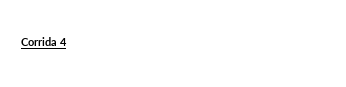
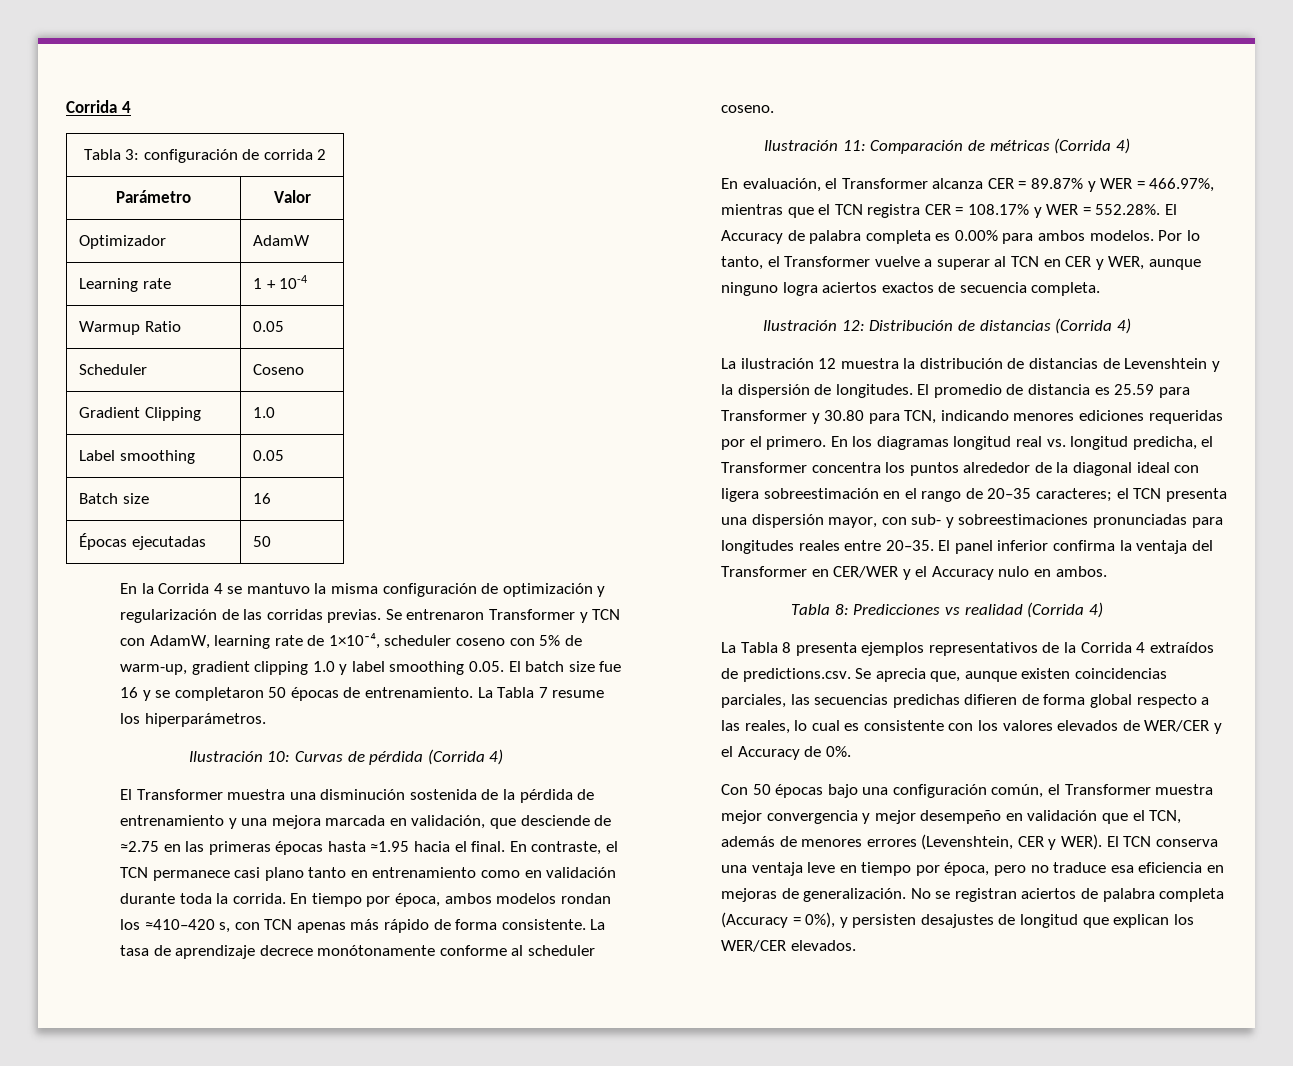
[21,37,67,46] Corrida 4 -> [66,100,131,113] [83,149,327,163] [116,190,191,203] [273,190,311,203] [79,235,167,249] [253,235,311,246] [79,278,171,292] [253,275,308,289] [79,321,181,335] [253,321,285,332] [79,364,148,375] [253,364,305,375] [79,407,201,421] [253,407,276,418] [79,450,195,464] [253,450,285,461] [79,493,149,504] [253,493,272,504] [79,533,206,550] [253,536,272,547] [119,583,606,597] [119,609,621,623] [119,633,582,649] [119,661,622,675] [119,687,605,701] [119,713,266,727] [188,749,504,765] [119,789,595,803] [119,815,612,829] [119,841,619,855] [119,867,617,881] [119,893,611,907] [119,919,606,933] [119,945,596,959] [720,105,774,113] [764,138,1130,154] [720,178,1215,192] [720,204,1178,218] [720,230,1200,244] [720,256,1202,270] [720,282,1101,296] [763,318,1131,334] [720,358,1220,372] [720,384,1190,398] [720,410,1223,424] [720,436,1214,450] [720,462,1200,476] [720,488,1227,502] [720,514,1223,528] [720,540,1213,554] [720,566,1107,580] [791,602,1103,618] [720,642,1214,656] [720,668,1168,682] [720,694,1210,708] [720,720,1223,734] [720,746,851,760] [720,784,1214,798] [720,810,1182,824] [720,834,1218,850] [720,862,1225,876] [720,888,1225,902] [720,912,1194,928] [720,940,856,952] Corrida 4 // Tabla 3: configuración de corrida 2 // Parámetro | Valor // Optimizador | AdamW // Learning rate | 1 + 10-4 // Warmup Ratio | 0.05 // Scheduler | Coseno // Gradient Clipping | 1.0 // Label smoothing | 0.05 // Batch size | 16 // Épocas ejecutadas | 50 // En la Corrida 4 se mantuvo la misma configuración de optimización y regularización de las corridas previas. Se entrenaron Transformer y TCN con AdamW, learning rate de 1×10⁻⁴, scheduler coseno con 5% de warm-up, gradient clipping 1.0 y label smoothing 0.05. El batch size fue 16 y se completaron 50 épocas de entrenamiento. La Tabla 7 resume los hiperparámetros. // Ilustración 10: Curvas de pérdida (Corrida 4) // El Transformer muestra una disminución sostenida de la pérdida de entrenamiento y una mejora marcada en validación, que desciende de ≈2.75 en las primeras épocas hasta ≈1.95 hacia el final. En contraste, el TCN permanece casi plano tanto en entrenamiento como en validación durante toda la corrida. En tiempo por época, ambos modelos rondan los ≈410–420 s, con TCN apenas más rápido de forma consistente. La tasa de aprendizaje decrece monótonamente conforme al scheduler coseno. // Ilustración 11: Comparación de métricas (Corrida 4) // En evaluación, el Transformer alcanza CER = 89.87% y WER = 466.97%, mientras que el TCN registra CER = 108.17% y WER = 552.28%. El Accuracy de palabra completa es 0.00% para ambos modelos. Por lo tanto, el Transformer vuelve a superar al TCN en CER y WER, aunque ninguno logra aciertos exactos de secuencia completa. // Ilustración 12: Distribución de distancias (Corrida 4) // La ilustración 12 muestra la distribución de distancias de Levenshtein y la dispersión de longitudes. El promedio de distancia es 25.59 para Transformer y 30.80 para TCN, indicando menores ediciones requeridas por el primero. En los diagramas longitud real vs. longitud predicha, el Transformer concentra los puntos alrededor de la diagonal ideal con ligera sobreestimación en el rango de 20–35 caracteres; el TCN presenta una dispersión mayor, con sub- y sobreestimaciones pronunciadas para longitudes reales entre 20–35. El panel inferior confirma la ventaja del Transformer en CER/WER y el Accuracy nulo en ambos. // Tabla 8: Predicciones vs realidad (Corrida 4) // La Tabla 8 presenta ejemplos representativos de la Corrida 4 extraídos de predictions.csv. Se aprecia que, aunque existen coincidencias parciales, las secuencias predichas difieren de forma global respecto a las reales, lo cual es consistente con los valores elevados de WER/CER y el Accuracy de 0%. // Con 50 épocas bajo una configuración común, el Transformer muestra mejor convergencia y mejor desempeño en validación que el TCN, además de menores errores (Levenshtein, CER y WER). El TCN conserva una ventaja leve en tiempo por época, pero no traduce esa eficiencia en mejoras de generalización. No se registran aciertos de palabra completa (Accuracy = 0%), y persisten desajustes de longitud que explican los WER/CER elevados.

